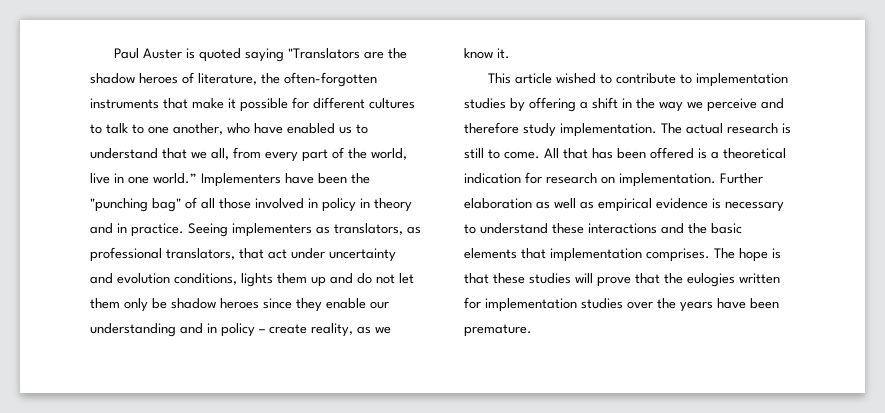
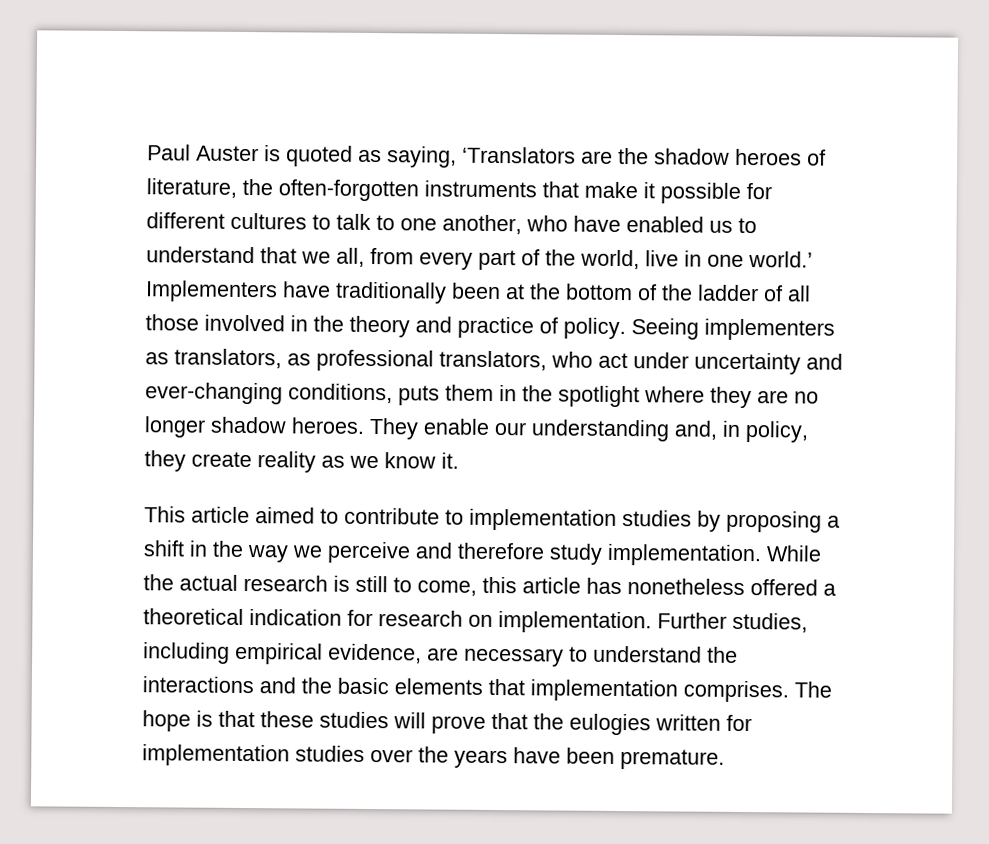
[245,48,361,62] saying "Translators -> [358,146,576,168] as saying, ‘Translators
[153,173,197,184] world.” -> [748,251,813,268] world.’
[318,173,370,184] [90,198,181,212] been the "punching bag" -> [335,281,759,304] traditionally been at the bottom of the ladder
[322,198,412,212] [90,223,184,237] policy in theory and in practice. -> [313,315,626,340] the theory and practice of policy.
[239,248,264,259] that -> [551,351,593,368] who
[117,273,414,287] [90,298,389,312] [90,323,353,337] evolution conditions, lights them up and do not let them only be shadow heroes since they enable our understanding and in policy – create reality, -> [145,382,819,409] [144,416,809,443] [144,450,316,473] ever-changing conditions, puts them in the spotlight where they are no longer shadow heroes. They enable our understanding and, in policy, they create reality
[556,73,597,84] wished -> [255,507,315,524] aimed
[529,97,576,112] offering -> [726,510,822,533] proposing
[661,123,682,134] The -> [766,545,822,562] [143,574,174,591] While the
[504,147,707,159] come. All that has been offered is -> [417,576,818,596] come, this article has nonetheless offered
[464,198,721,212] elaboration as well as empirical evidence is -> [732,612,808,633] [143,642,459,665] studies, including empirical evidence, are
[552,223,584,234] these -> [707,646,738,663] the

